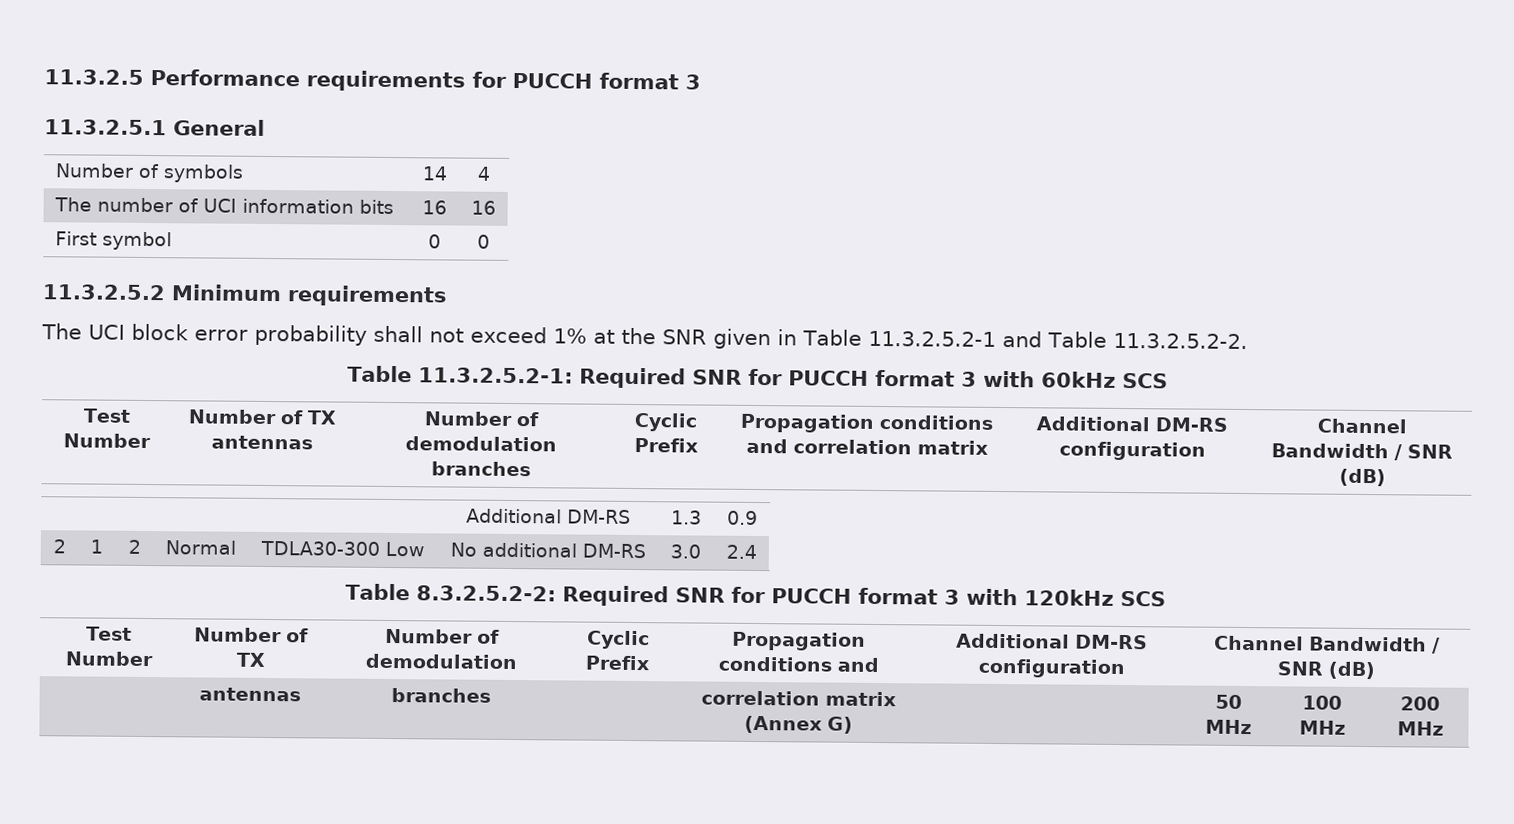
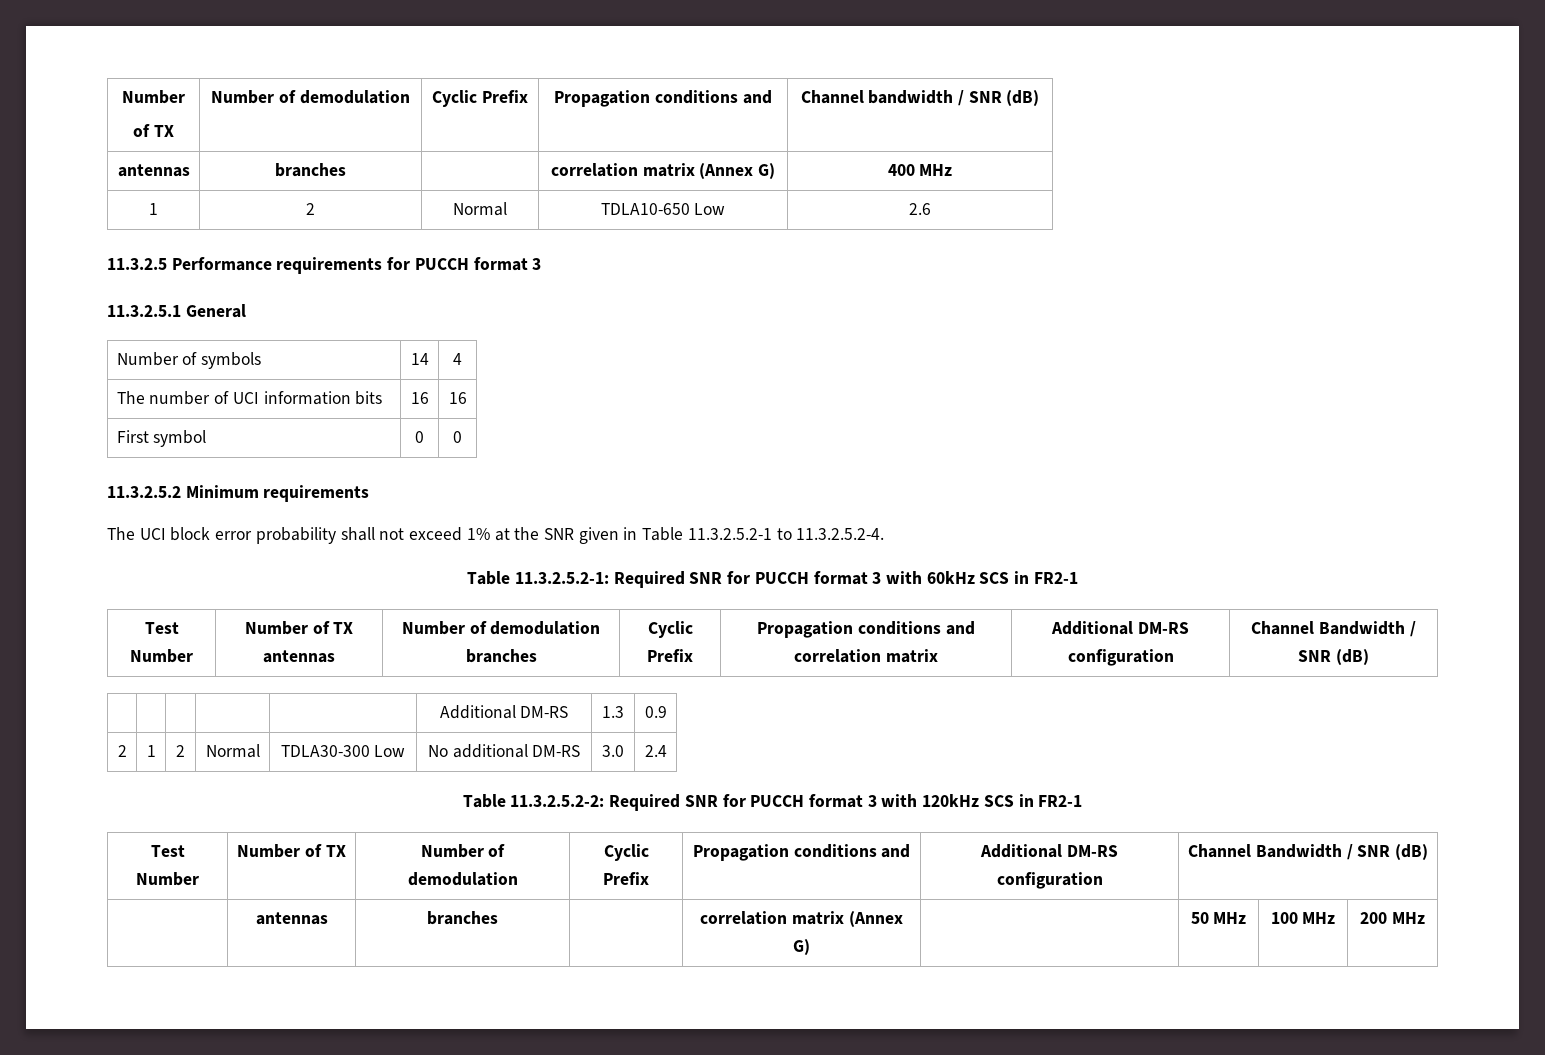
(44, 77) none -> [122,90,185,104] [133,124,174,137] [211,90,410,104] [432,90,528,107] [554,90,772,107] [800,90,1040,106] [117,164,190,177] [275,163,346,177] [550,163,776,179] [887,164,953,176] [149,203,158,215] [306,203,315,215] [453,202,507,216] [600,203,726,215] [909,203,931,215] Number // of TX | Number of demodulation | Cyclic Prefix | Propagation conditions and | Channel bandwidth / SNR (dB) // antennas | branches | | correlation matrix (Annex G) | 400 MHz // 1 | 2 | Normal | TDLA10-650 Low | 2.6 //
[1001,331,1248,350] and Table 11.3.2.5.2-2. -> [776,528,885,540] to 11.3.2.5.2-4.
(1168, 380) none -> [1014,571,1078,584] in FR2-1
[415,585,556,602] 8.3.2.5.2-2: -> [510,795,605,807] 11.3.2.5.2-2:
(1166, 598) none -> [1018,794,1083,807] in FR2-1

